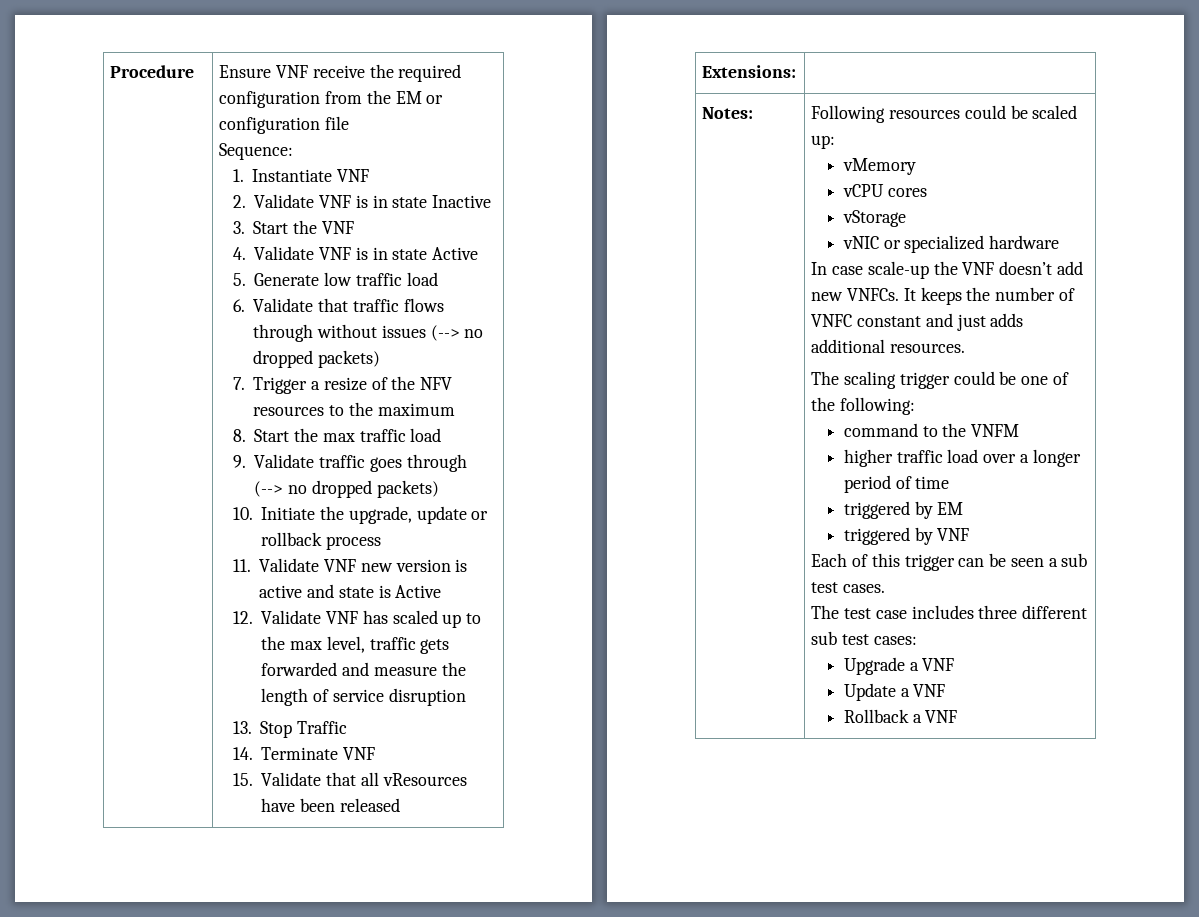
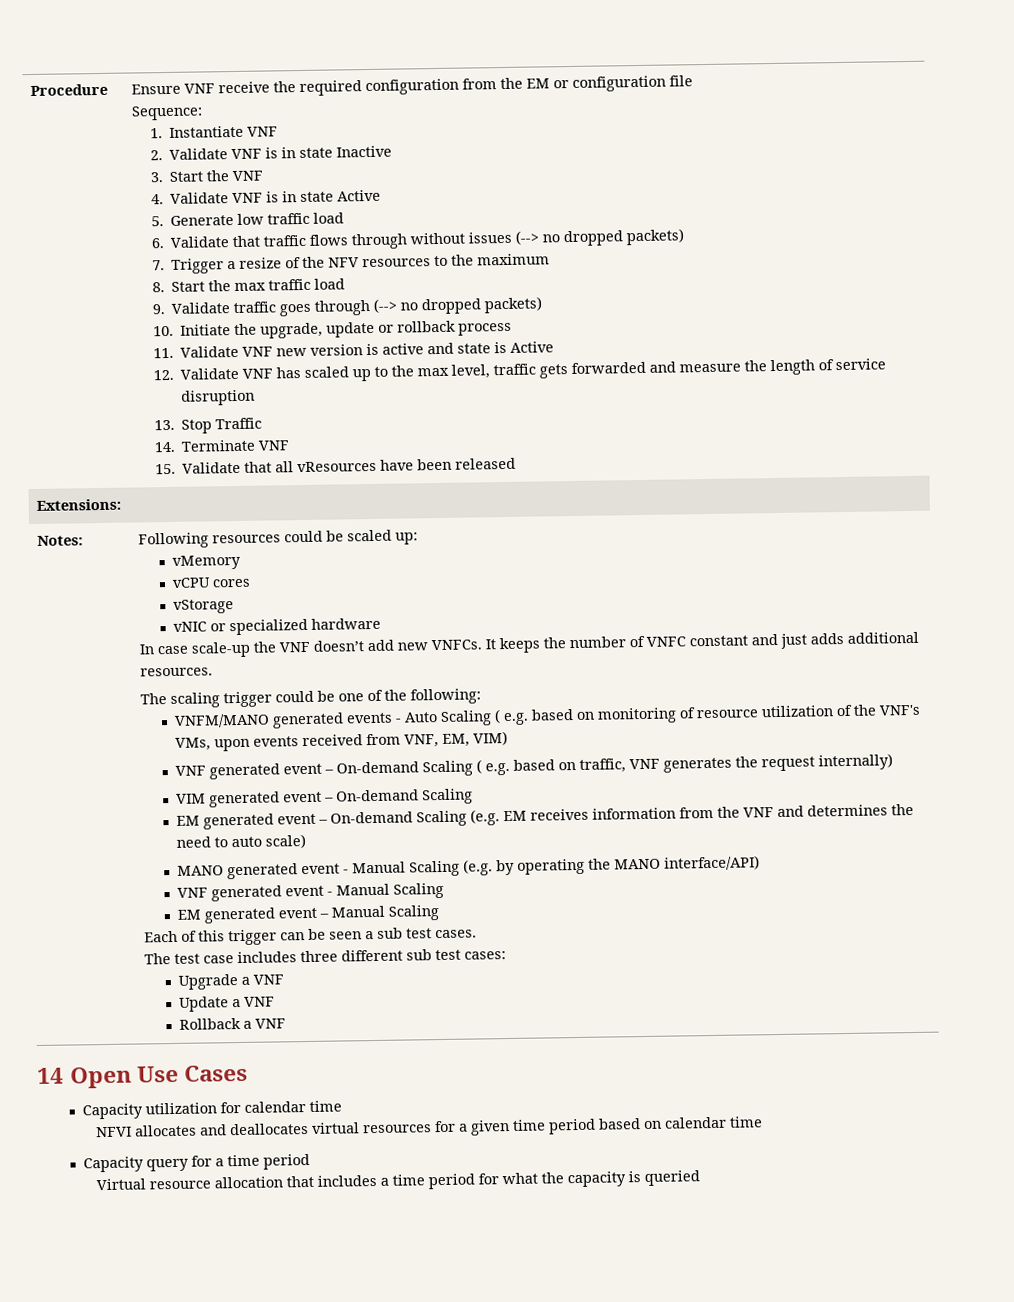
[843,423,1020,437] [843,449,1081,467] [843,475,950,493] [843,501,964,519] [843,527,970,545] command to the VNFM // higher traffic load over a longer period of time // triggered by EM // triggered by VNF -> [173,704,920,729] [174,731,508,752] [174,753,893,780] [175,788,473,808] [175,803,914,830] [175,834,306,849] [176,855,760,880] [176,882,444,902] [176,905,439,924] VNFM/MANO generated events - Auto Scaling ( e.g. based on monitoring of resource utilization of the VNF's VMs, upon events received from VNF, EM, VIM) // VNF generated event – On-demand Scaling ( e.g. based on traffic, VNF generates the request internally) // VIM generated event – On-demand Scaling // EM generated event – On-demand Scaling (e.g. EM receives information from the VNF and determines the need to auto scale) // MANO generated event - Manual Scaling (e.g. by operating the MANO interface/API) // VNF generated event - Manual Scaling // EM generated event – Manual Scaling
(958, 716) none -> [37,1064,249,1089] [81,1100,342,1120] [95,1116,763,1138] [82,1153,310,1173] [95,1170,700,1191] // 14 Open Use Cases // Capacity utilization for calendar time // NFVI allocates and deallocates virtual resources for a given time period based on calendar time // Capacity query for a time period // Virtual resource allocation that includes a time period for what the capacity is queried

